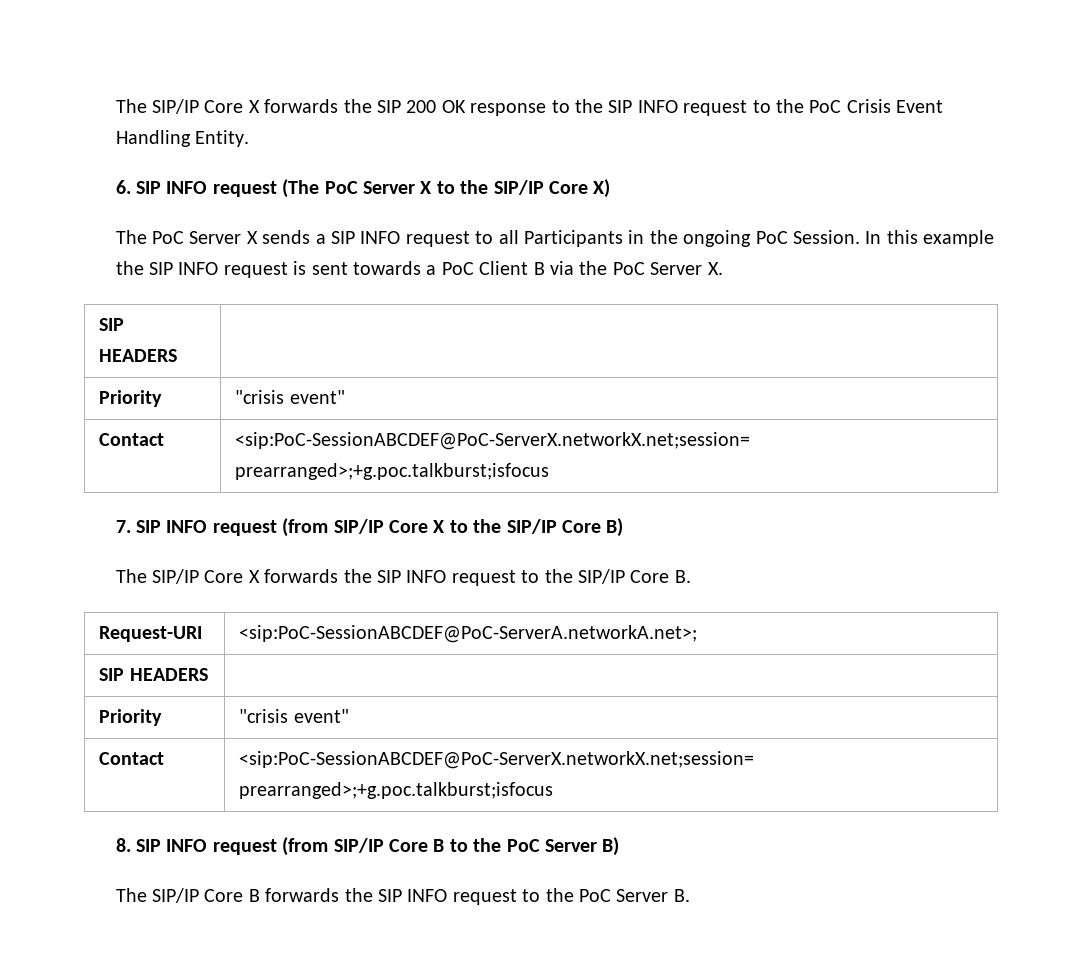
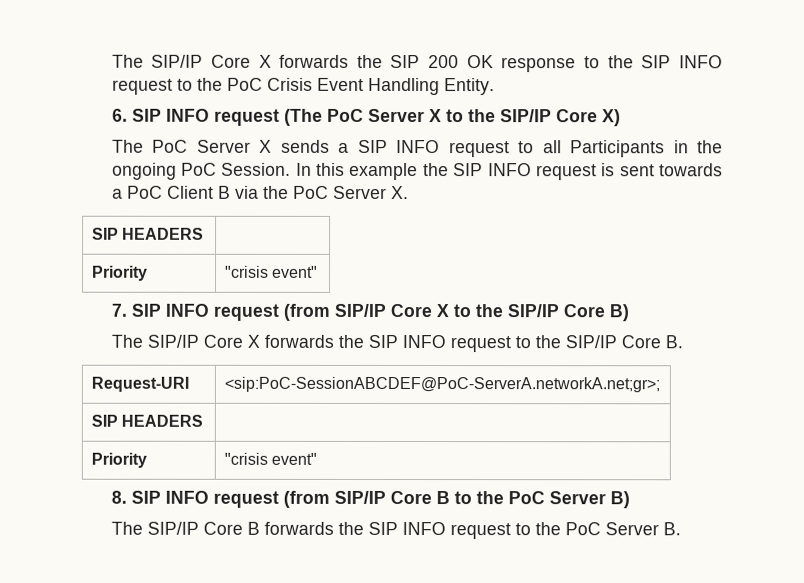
[99,433,165,446] [235,432,751,450] [235,463,550,480] // Contact | <sip:PoC-SessionABCDEF@PoC-ServerX.networkX.net;session= prearranged>;+g.poc.talkburst;isfocus -> (319, 271) none
[239,625,698,643] [99,668,208,681] [99,709,163,726] [239,709,349,723] [99,752,165,765] [239,751,755,769] [239,782,554,799] <sip:PoC-SessionABCDEF@PoC-ServerA.networkA.net>; // SIP HEADERS | // Priority | "crisis event" // Contact | <sip:PoC-SessionABCDEF@PoC-ServerX.networkX.net;session= prearranged>;+g.poc.talkburst;isfocus -> [223,376,660,393] [90,414,204,427] [90,452,147,468] [223,452,318,465] <sip:PoC-SessionABCDEF@PoC-ServerA.networkA.net;gr>; // SIP HEADERS | // Priority | "crisis event"

